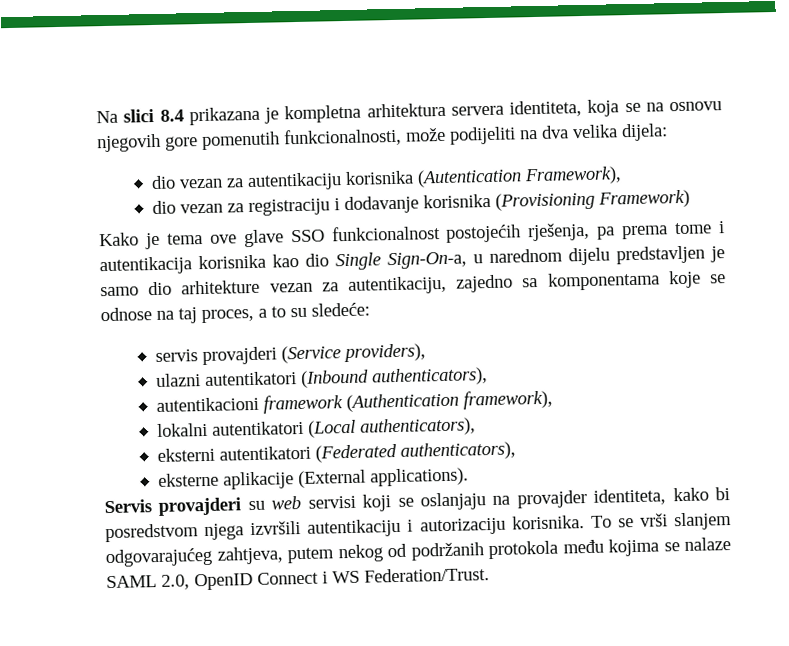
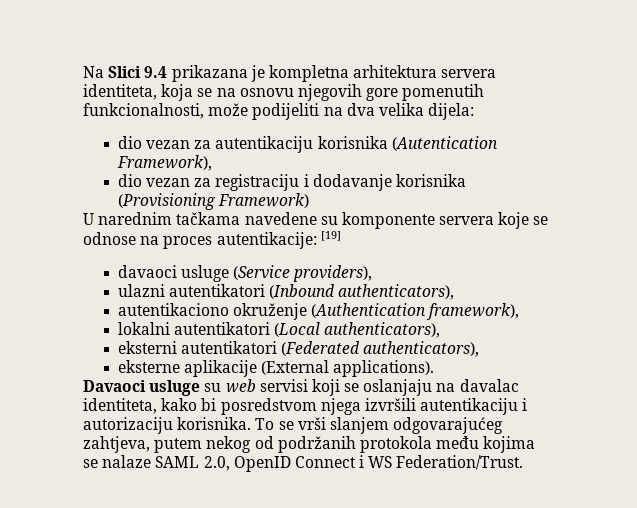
[123,108,184,123] slici 8.4 -> [108,66,168,78] Slici 9.4
[99,221,725,250] [99,245,725,276] [100,270,726,297] [100,302,370,324] [154,346,277,366] Kako je tema ove glave SSO funkcionalnost postojećih rješenja, pa prema tome i autentikacija korisnika kao dio Single Sign-On-a, u narednom dijelu predstavljen je samo dio arhitekture vezan za autentikaciju, zajedno sa komponentama koje se odnose na taj proces, a to su sledeće: // servis provajderi -> [83,212,549,229] [83,231,341,249] [117,265,230,282] U narednim tačkama navedene su komponente servera koje se odnose na proces autentikacije: [19] // davaoci usluge
[155,394,343,414] autentikacioni framework -> [117,303,308,320] autentikaciono okruženje
[104,497,242,516] Servis provajderi -> [83,380,201,396] Davaoci usluge
[516,490,587,509] provajder -> [459,379,519,392] davalac

